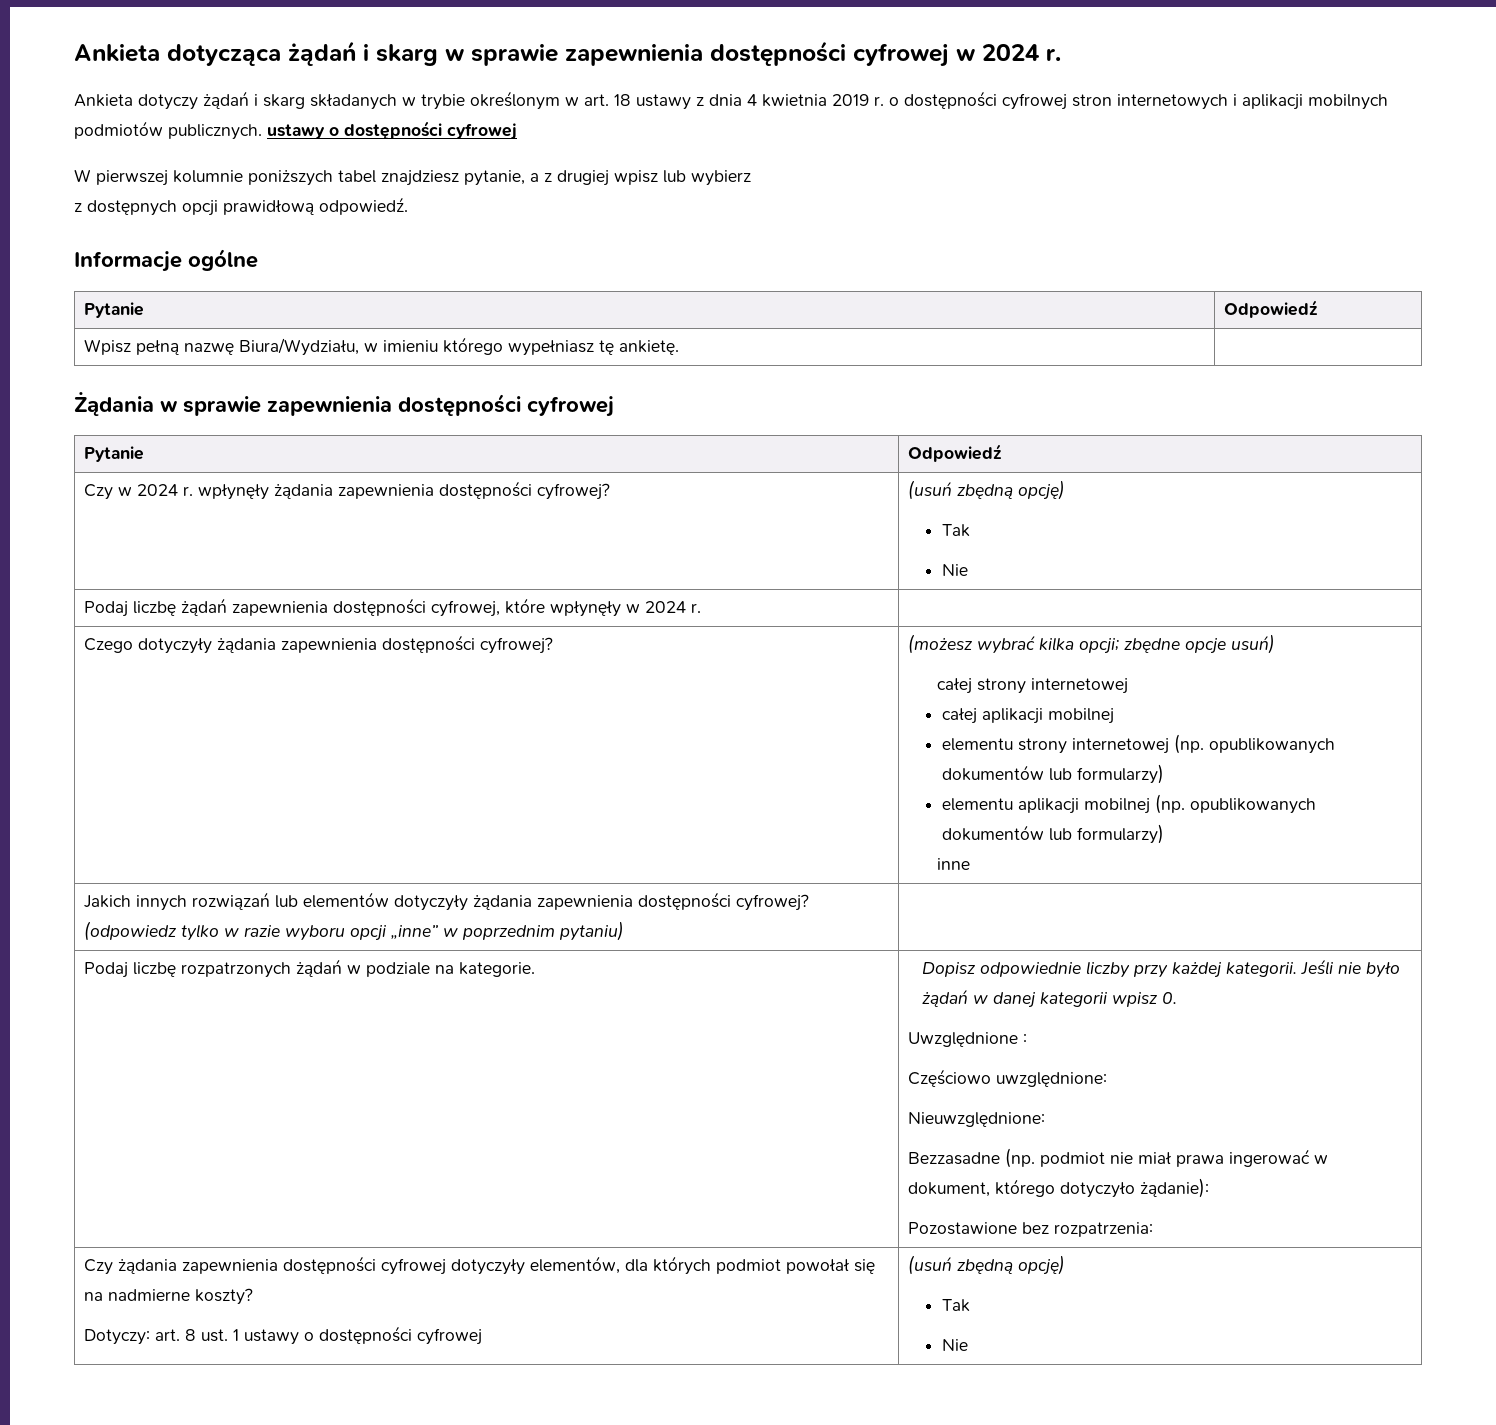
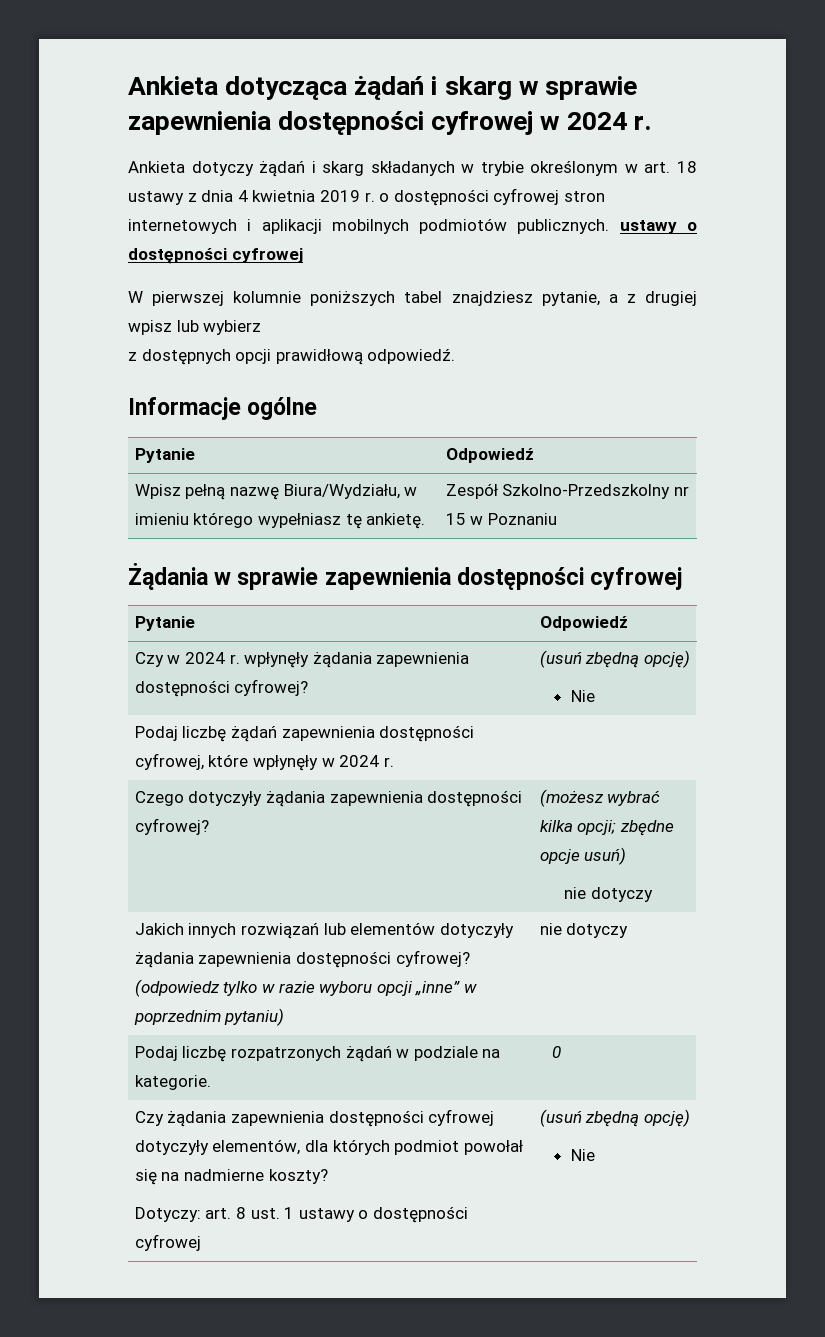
(679, 347) none -> [445,483,690,499] [445,513,558,525] Zespół Szkolno-Przedszkolny nr 15 w Poznaniu
[941,524,970,537] // Tak -> (691, 659) none
[937,678,1129,694] [941,708,1114,724] [941,734,1335,754] [941,764,1164,784] [941,794,1316,814] [941,824,1164,844] [937,858,971,870] całej strony internetowej // całej aplikacji mobilnej // elementu strony internetowej (np. opublikowanych dokumentów lub formularzy) // elementu aplikacji mobilnej (np. opublikowanych dokumentów lub formularzy) // inne -> [563,887,653,902] nie dotyczy
(624, 931) none -> [539,923,629,938] nie dotyczy
[922,959,1401,978] [922,989,1178,1008] [907,1032,1027,1047] [907,1069,1107,1087] [907,1112,1045,1127] [907,1148,1328,1168] [907,1178,1209,1198] [907,1222,1153,1237] Dopisz odpowiednie liczby przy każdej kategorii. Jeśli nie było żądań w danej kategorii wpisz 0. // Uwzględnione : // Częściowo uwzględnione: // Nieuwzględnione: // Bezzasadne (np. podmiot nie miał prawa ingerować w dokument, którego dotyczyło żądanie): // Pozostawione bez rozpatrzenia: -> [551,1046,561,1058] 0
[941,1299,970,1312] // Tak -> (691, 1118) none

